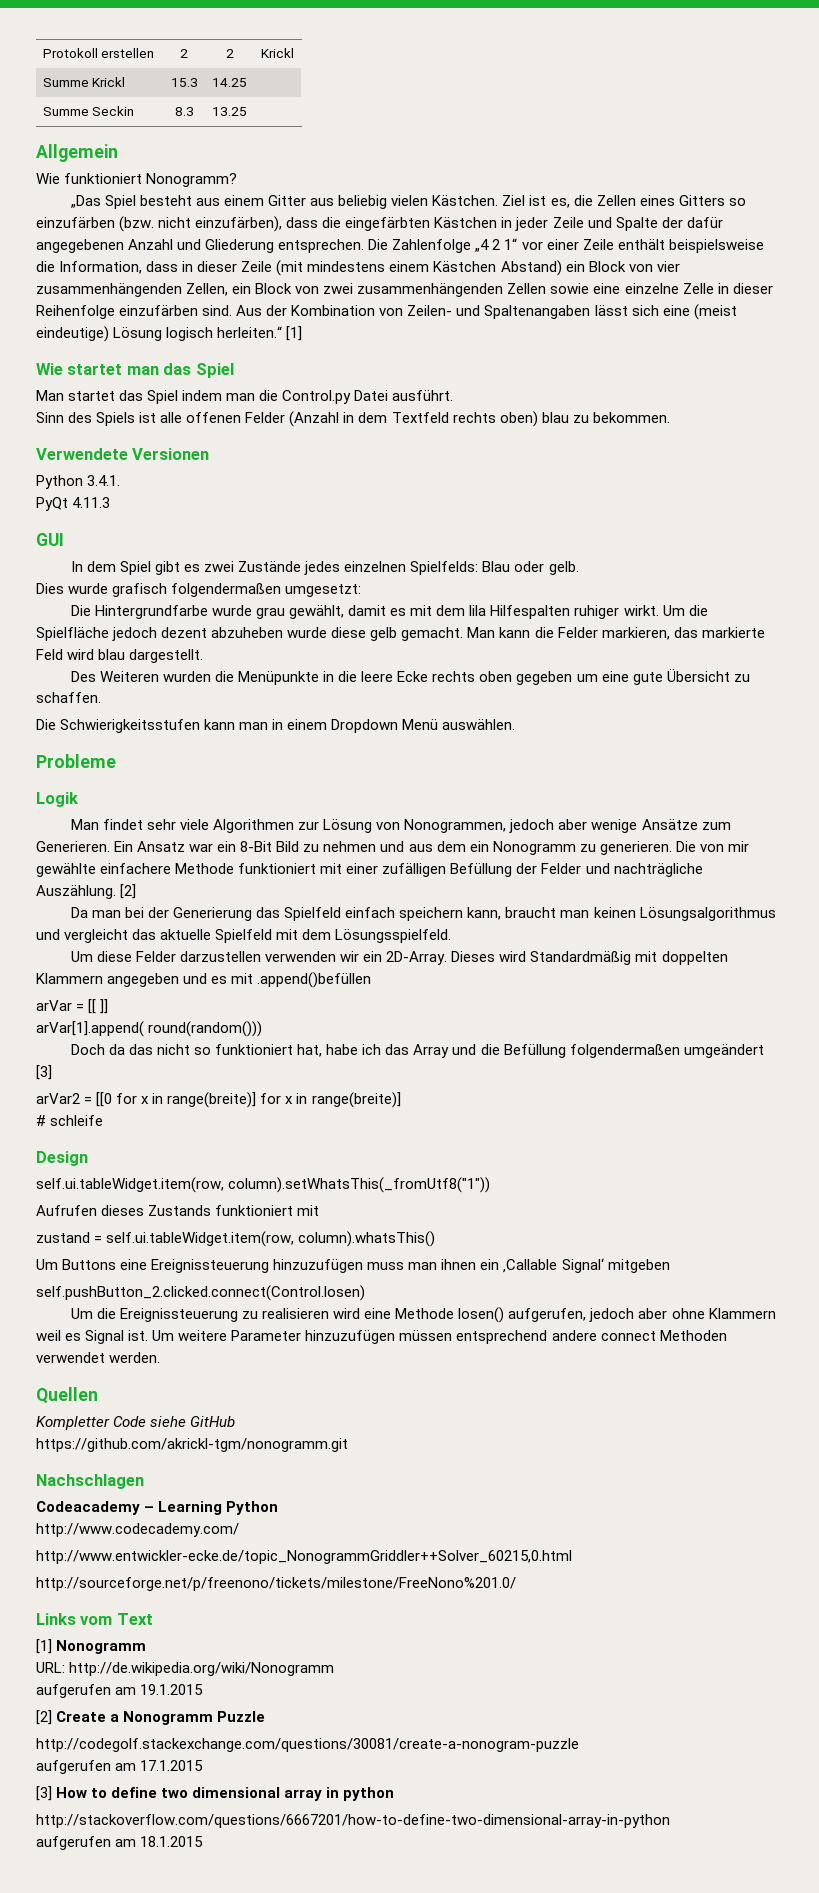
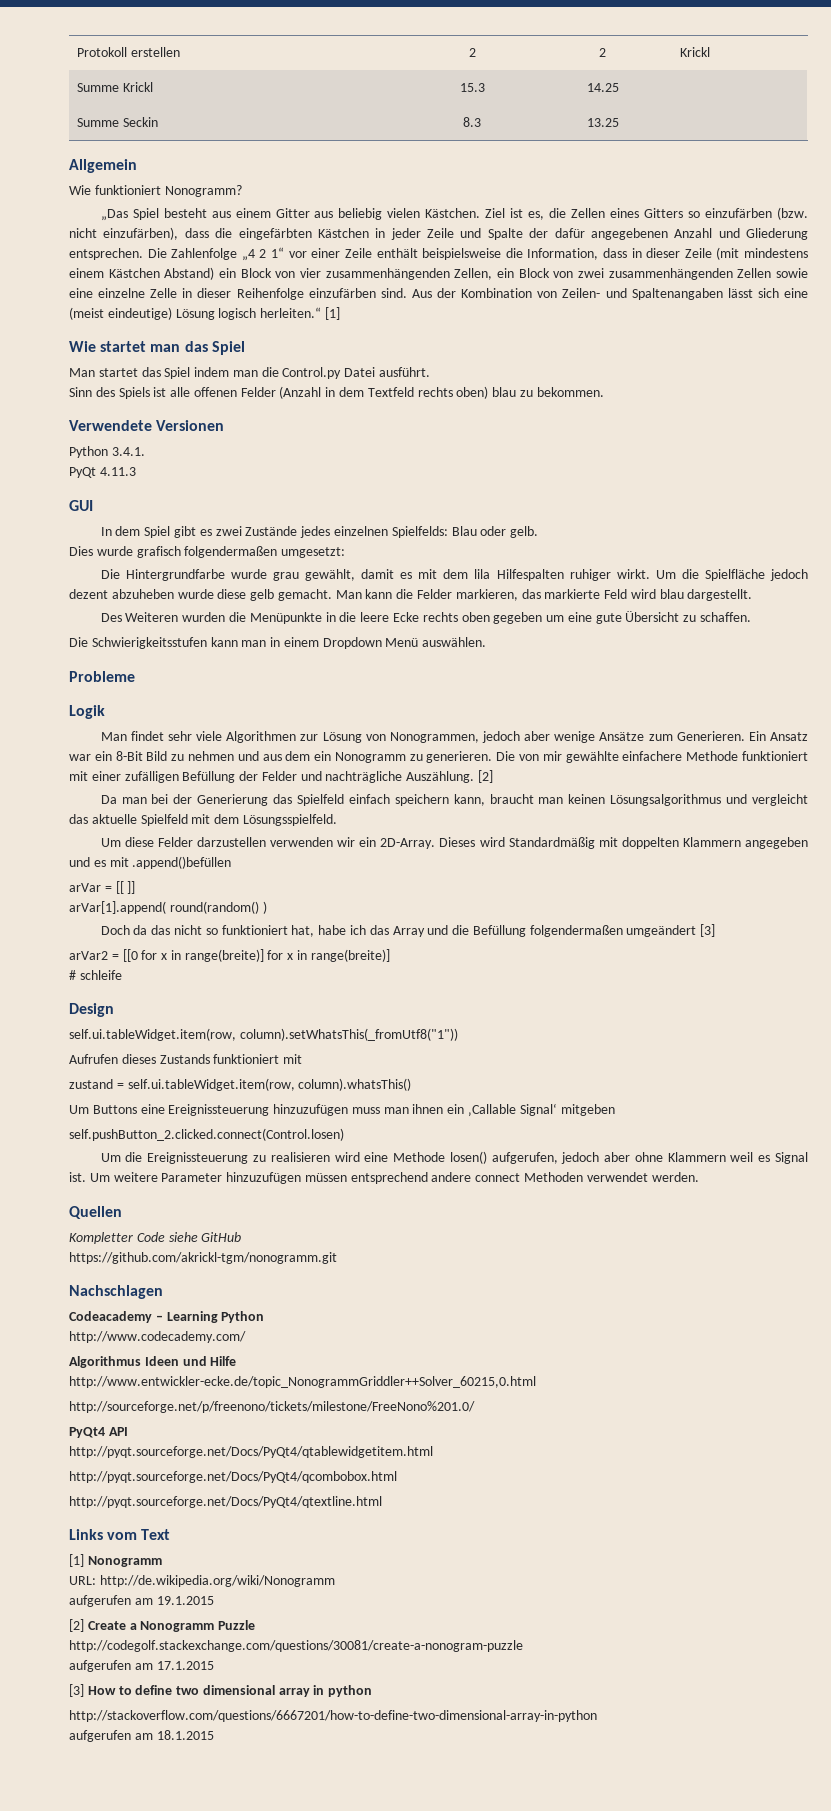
[148,1021,263,1037] round(random())) -> [169,901,267,914] round(random() )
[36,1550,572,1564] [36,1577,516,1591] http://www.entwickler-ecke.de/topic_NonogrammGriddler++Solver_60215,0.html // http://sourceforge.net/p/freenono/tickets/milestone/FreeNono%201.0/ -> [69,1356,237,1368] [69,1376,536,1388] [69,1401,475,1413] [69,1427,128,1438] [69,1446,433,1458] [69,1471,397,1483] [69,1496,382,1508] Algorithmus Ideen und Hilfe // http://www.entwickler-ecke.de/topic_NonogrammGriddler++Solver_60215,0.html // http://sourceforge.net/p/freenono/tickets/milestone/FreeNono%201.0/ // PyQt4 API // http://pyqt.sourceforge.net/Docs/PyQt4/qtablewidgetitem.html // http://pyqt.sourceforge.net/Docs/PyQt4/qcombobox.html // http://pyqt.sourceforge.net/Docs/PyQt4/qtextline.html

